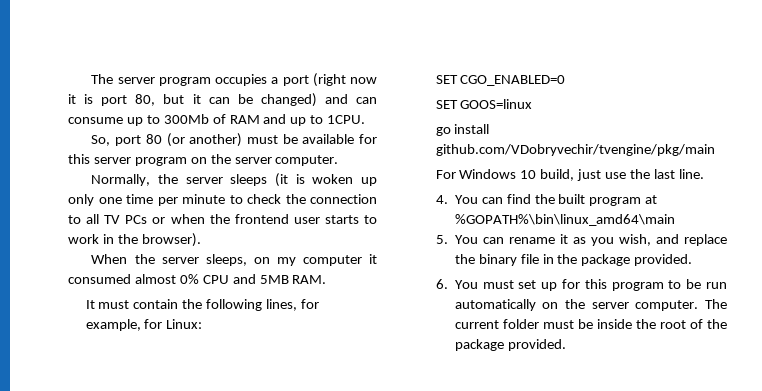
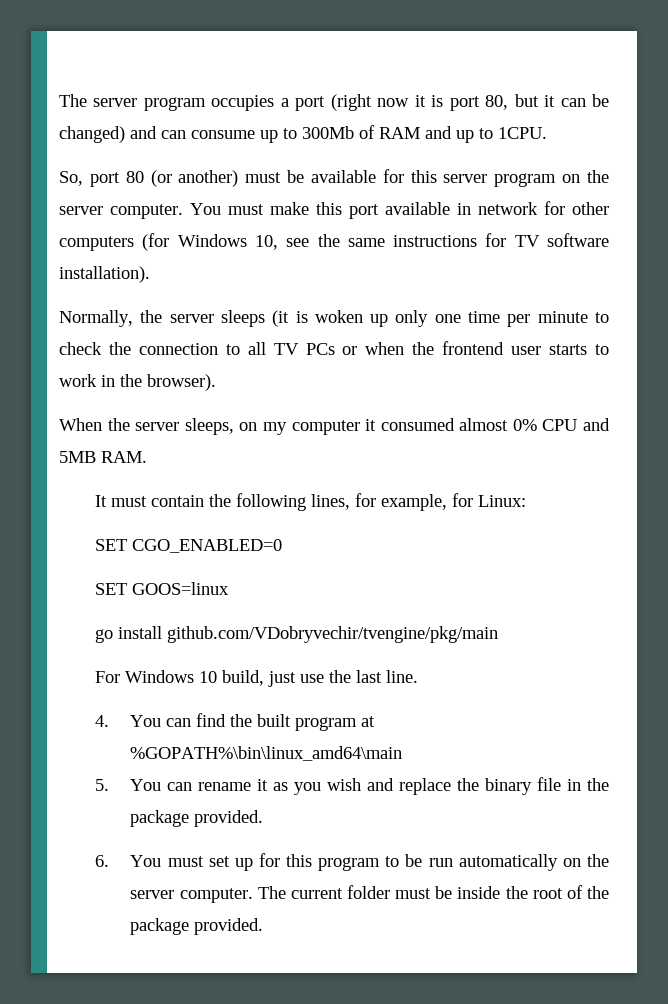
(339, 160) none -> [190,201,609,219] [59,233,609,251] [59,266,150,283] You must make this port available in network for other computers (for Windows 10, see the same instructions for TV software installation).
[618,234,651,246] wish, -> [327,778,362,791] wish

